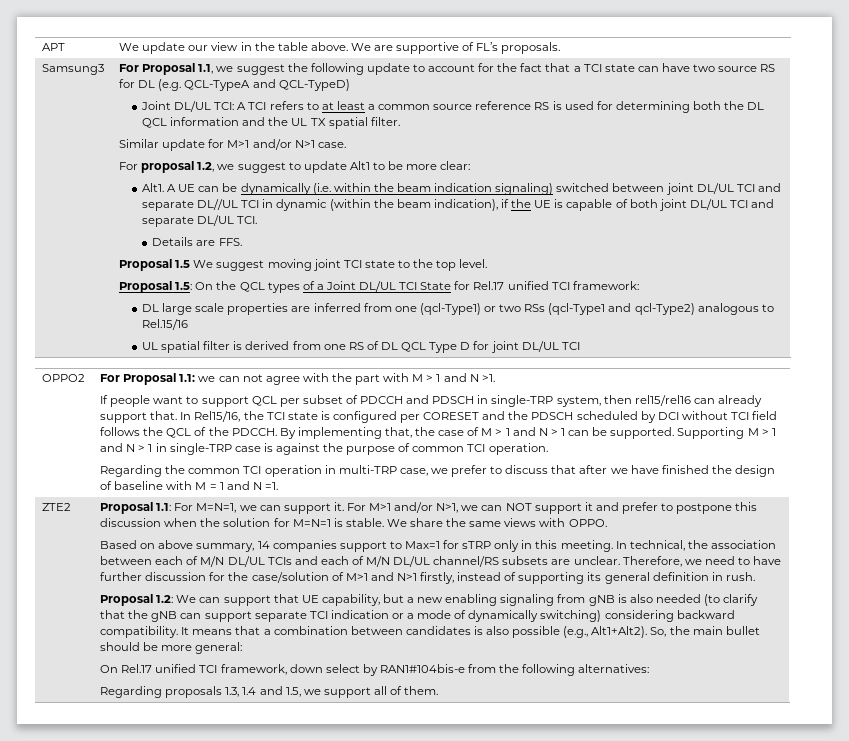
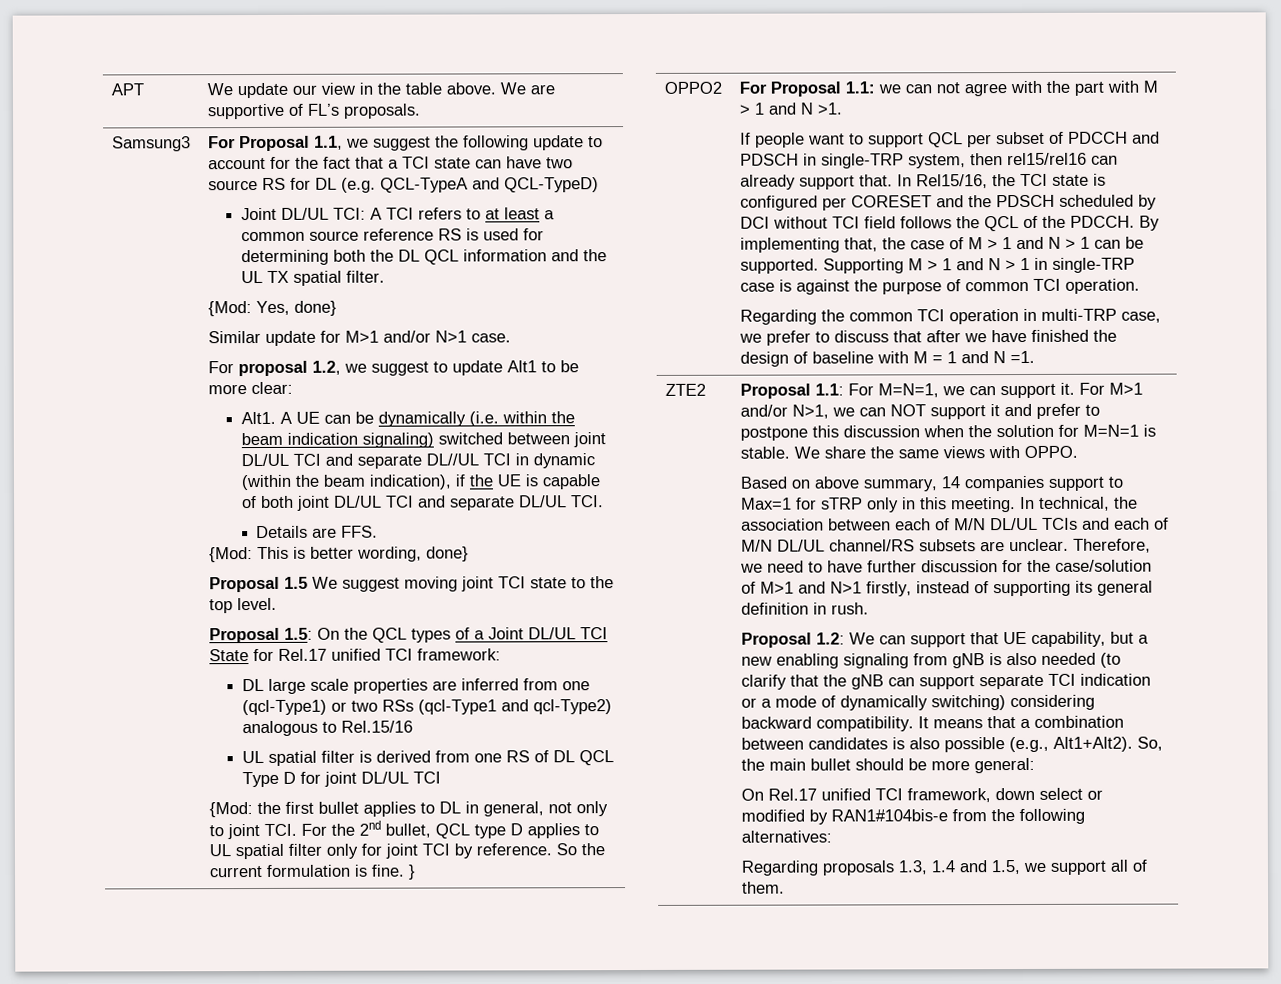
(400, 121) none -> [207,300,337,317] // {Mod: Yes, done}
(242, 242) none -> [208,546,469,563] // {Mod: This is better wording, done}
(580, 346) none -> [208,801,608,818] [208,820,599,840] [208,843,605,860] [208,864,416,880] // {Mod: the first bullet applies to DL in general, not only to joint TCI. For the 2nd bullet, QCL type D applies to UL spatial filter only for joint TCI by reference. So the current formulation is fine. }
(360, 668) none -> [1086,789,1103,800] [740,809,805,822] or modified

